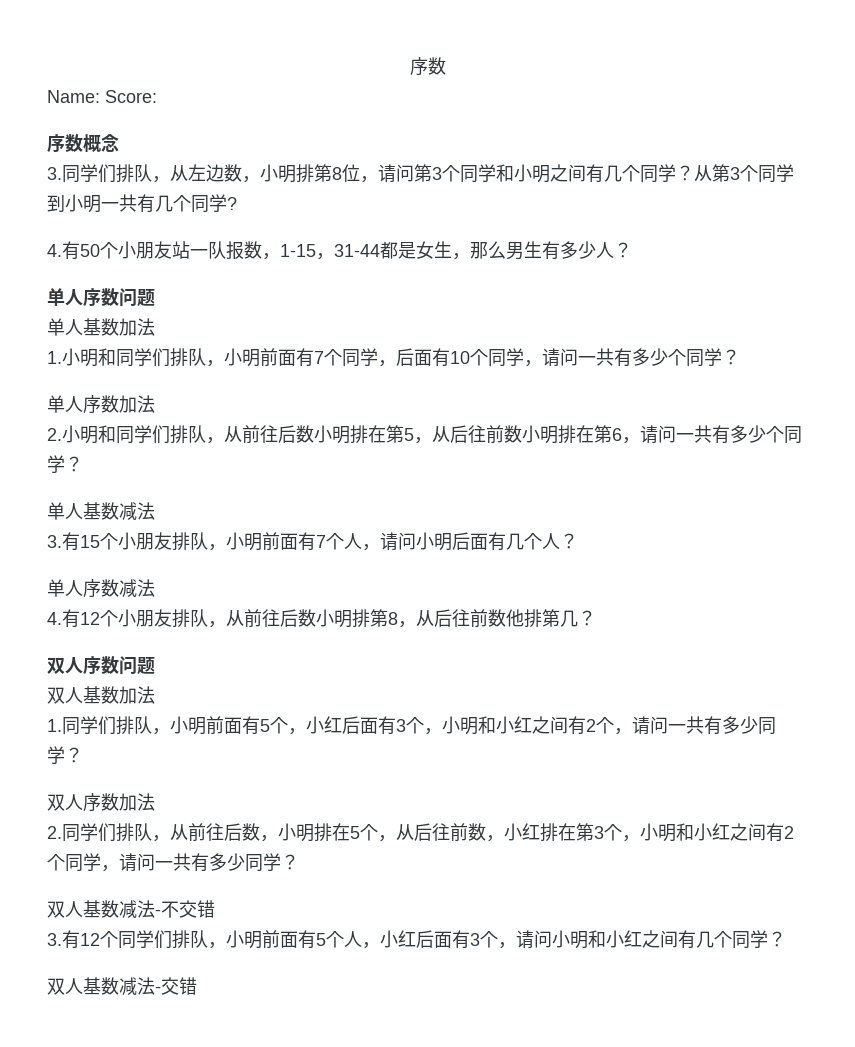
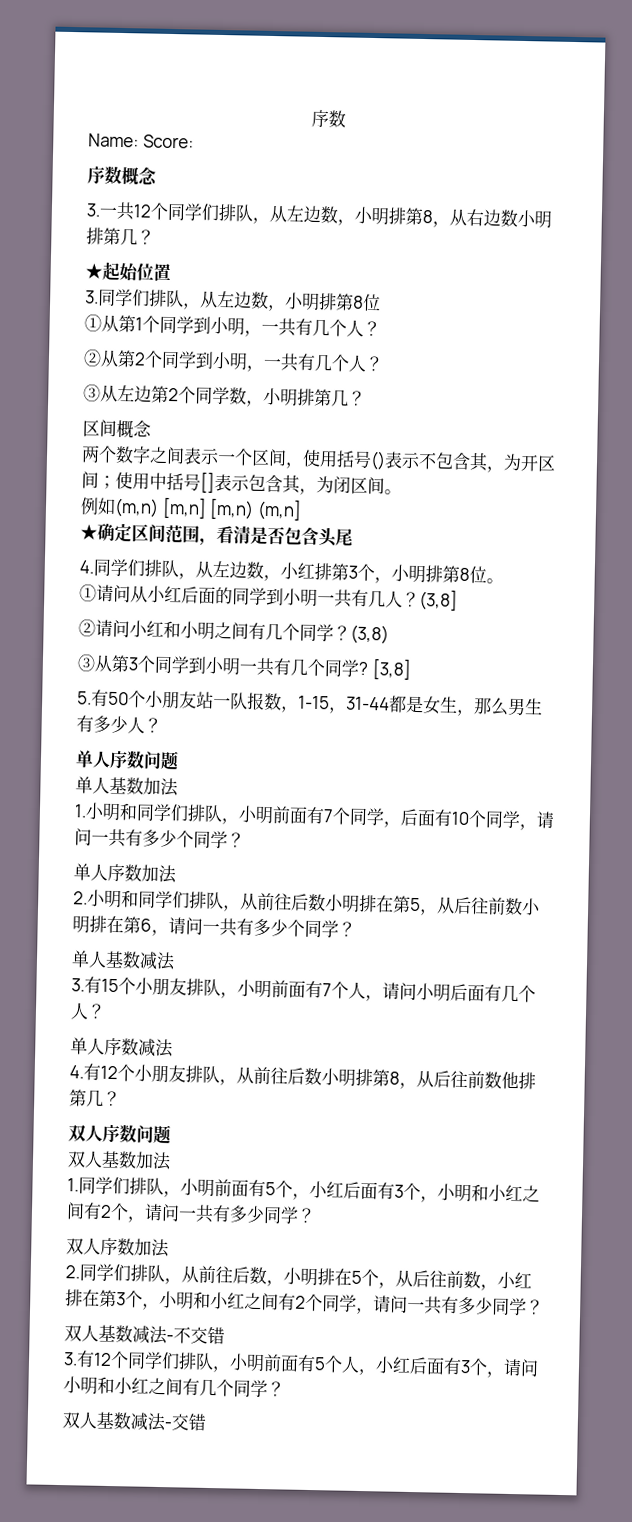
(119, 143) none -> [86,201,552,229] [86,227,155,246] [85,261,171,282] // 3.一共12个同学们排队，从左边数，小明排第8，从右边数小明排第几？ // ★起始位置
[360,164,496,183] ，请问第3个同学 -> [84,314,381,337] [83,349,384,372] [83,384,366,407] [82,419,152,439] [81,445,556,473] [81,471,402,495] [80,496,302,521] [80,522,353,547] [79,558,504,584] [79,584,458,611] [78,619,164,638] // ①从第1个同学到小明，一共有几个人？ // ②从第2个同学到小明，一共有几个人？ // ③从左边第2个同学数，小明排第几？ // 区间概念 // 两个数字之间表示一个区间，使用括号()表示不包含其，为开区间；使用中括号[]表示包含其，为闭区间。 // 例如(m,n) [m,n] [m,n) (m,n] // ★确定区间范围，看清是否包含头尾 // 4.同学们排队，从左边数，小红排第3个，小明排第8位。 // ①请问从小红后面的同学到小明一共有几人？(3,8] // ②请问小红
(694, 173) none -> [350,624,389,645] [77,654,96,672] (3,8) // ③
[47,244,62,257] // 4. -> [371,658,412,680] [77,691,92,705] [3,8] // 5.

